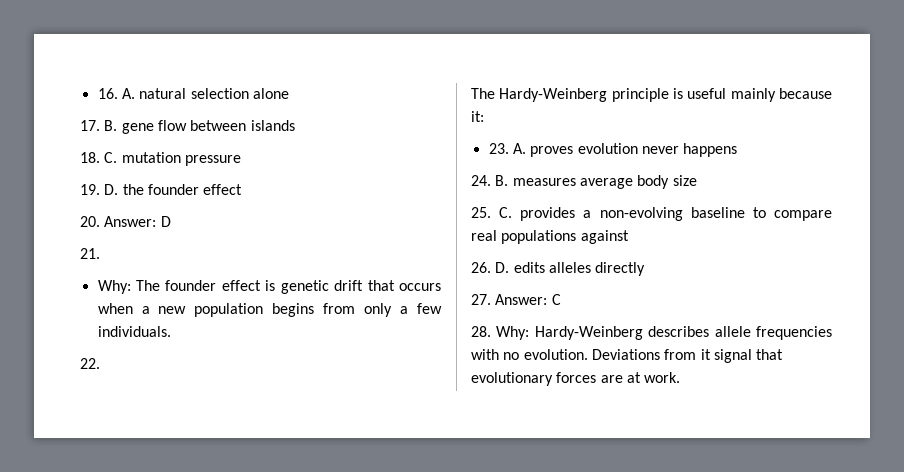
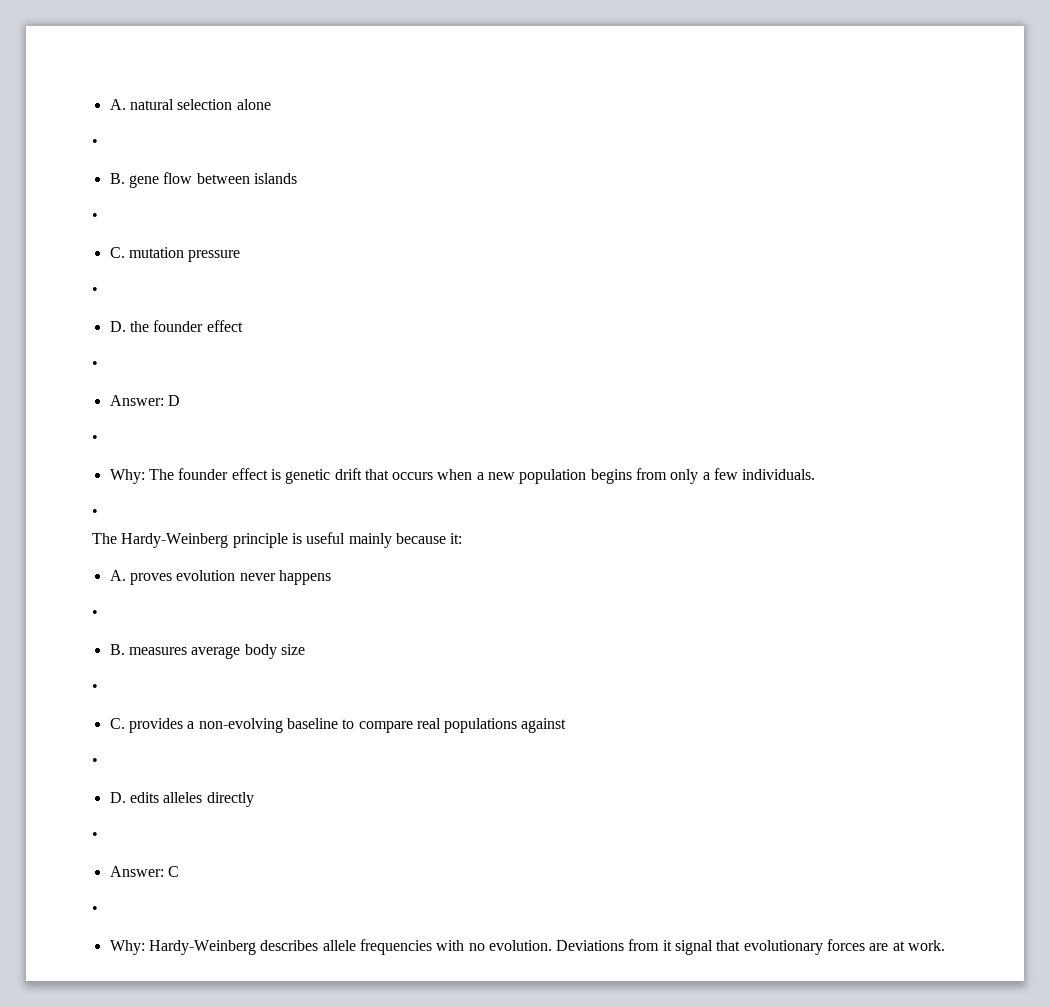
[97,88,118,99] 16. -> (109, 104) none
[80,120,100,131] 17. -> [92,139,98,147] • //
[80,152,100,163] 18. -> [92,213,98,221] • //
[80,184,100,195] 19. -> [92,287,98,295] • //
[80,216,100,227] 20. -> [92,361,98,369] • //
[80,248,100,259] 21. -> [92,435,98,443] •
[80,358,100,369] 22. -> [92,509,98,517] •
[488,143,509,154] 23. -> (463, 538) none
[471,175,491,186] 24. -> [92,610,98,618] • //
[471,207,491,218] 25. -> [92,684,98,692] • //
[471,262,491,273] 26. -> [92,758,98,766] • //
[471,294,491,305] 27. -> [92,832,98,840] • //
[471,326,491,337] 28. -> [92,906,98,914] • //

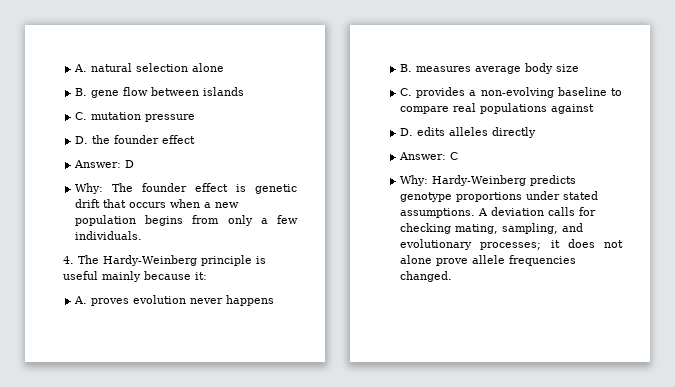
[92,139,98,147] // • -> (225, 67) none
[92,213,98,221] // • -> (245, 91) none
[92,287,98,295] // • -> (196, 118) none
[92,361,98,369] // • -> (196, 139) none
[92,435,98,443] // • -> (135, 164) none
[92,509,98,517] • // -> [63,256,74,264] 4.
[92,610,98,618] // • -> (275, 300) none
[92,684,98,692] // • -> (580, 68) none
[92,758,98,766] // • -> (595, 109) none
[92,832,98,840] // • -> (537, 132) none
[92,906,98,914] // • -> (459, 156) none
[260,939,946,955] describes allele frequencies with no evolution. Deviations from it signal that evolutionary forces are at work. -> [530,175,577,186] [400,191,599,202] [400,207,597,218] [400,223,584,234] [400,239,623,250] [400,255,577,266] [400,271,453,282] predicts genotype proportions under stated assumptions. A deviation calls for checking mating, sampling, and evolutionary processes; it does not alone prove allele frequencies changed.

